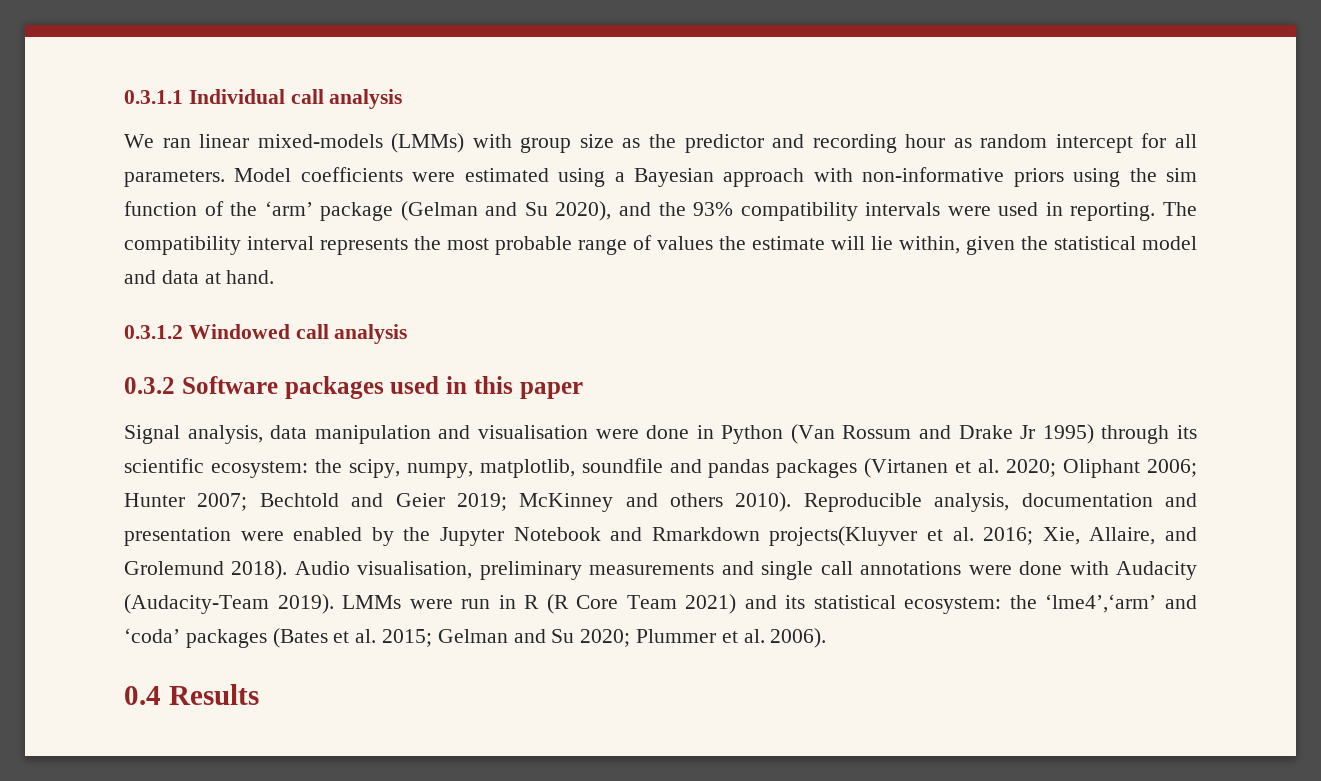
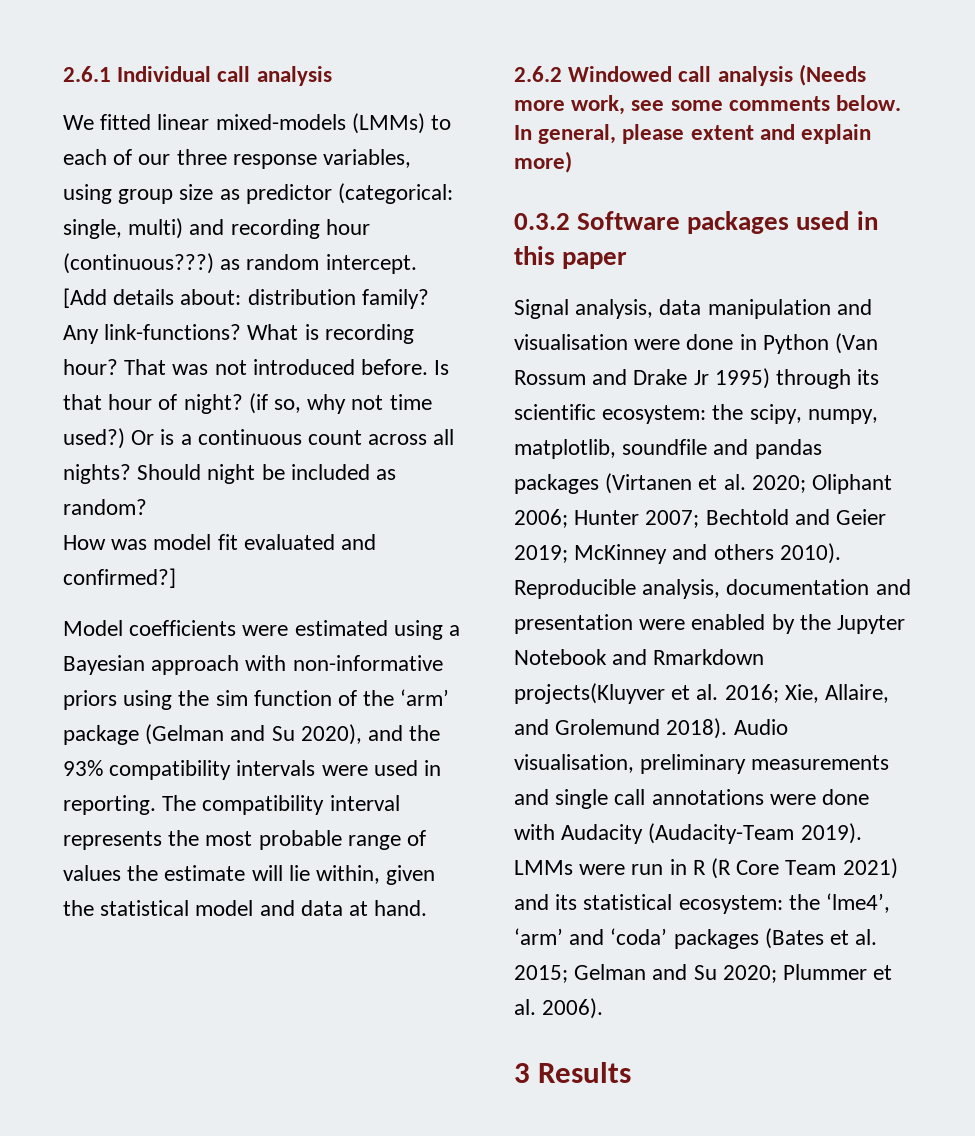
[124,90,183,104] 0.3.1.1 -> [63,66,111,82] 2.6.1
[162,138,191,148] ran -> [100,114,152,130] fitted
[472,134,764,153] with group size as the predictor -> [431,115,452,130] [63,149,412,169] [63,183,454,204] [63,218,184,239] to each of our three response variables, using group size as predictor (categorical: single, multi)
(946, 141) none -> [63,253,214,274] (continuous???)
[1055,133,1197,153] [124,170,225,187] intercept for all parameters. -> [325,254,417,274] [63,288,429,309] [63,324,414,344] [63,359,450,375] [63,393,432,414] [63,428,455,449] [63,464,397,484] [63,499,147,515] [63,534,377,550] [63,568,176,588] intercept. [Add details about: distribution family? Any link-functions? What is recording hour? That was not introduced before. Is that hour of night? (if so, why not time used?) Or is a continuous count across all nights? Should night be included as random? // How was model fit evaluated and confirmed?] //
[124,325,183,339] 0.3.1.2 -> [514,66,562,82] 2.6.2
(408, 334) none -> [798,64,866,86] [514,95,902,115] [514,124,872,144] [514,151,572,173] (Needs more work, see some comments below. In general, please extent and explain more)
[1045,594,1157,613] ‘lme4’,‘arm’ -> [826,893,891,913] [514,928,563,945] ‘lme4’, ‘arm’
[124,686,161,705] 0.4 -> [514,1063,530,1083] 3

